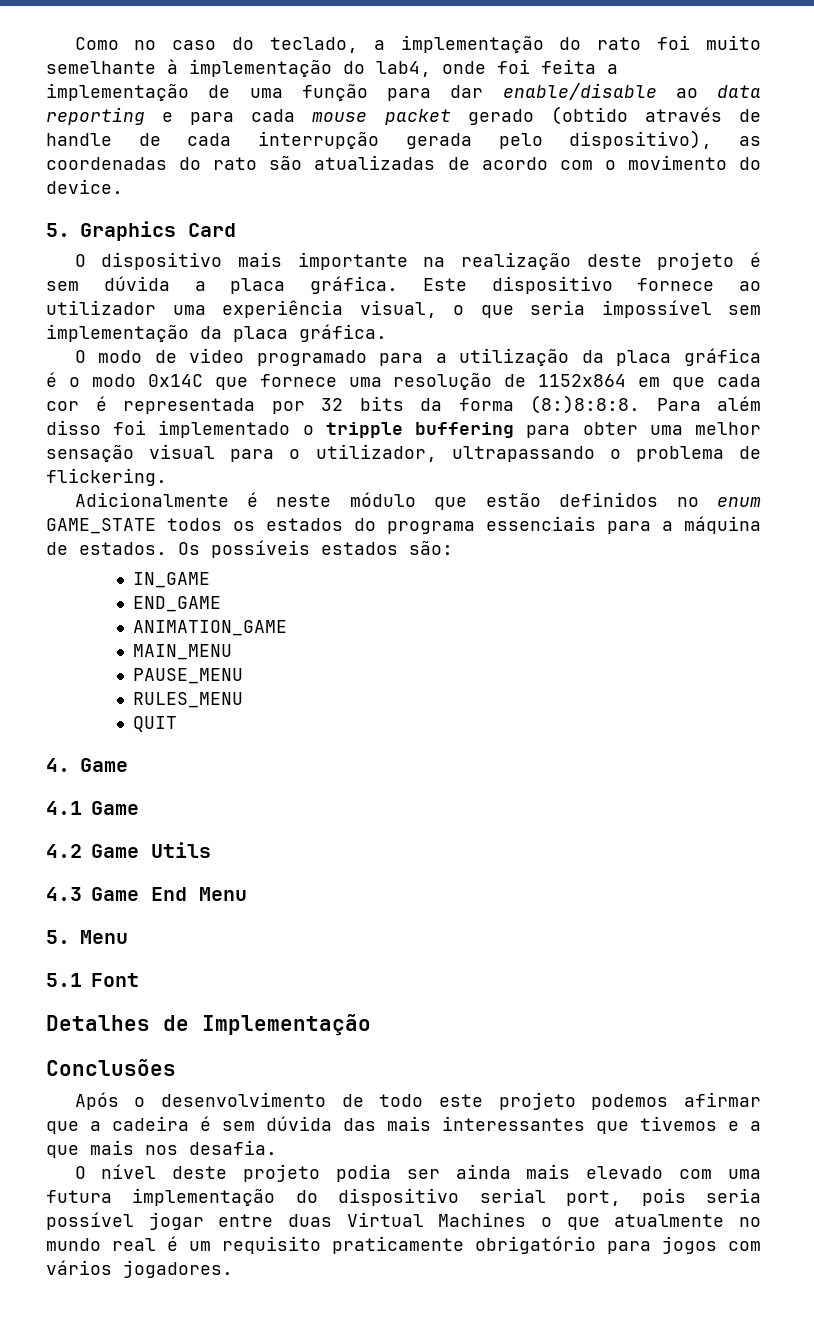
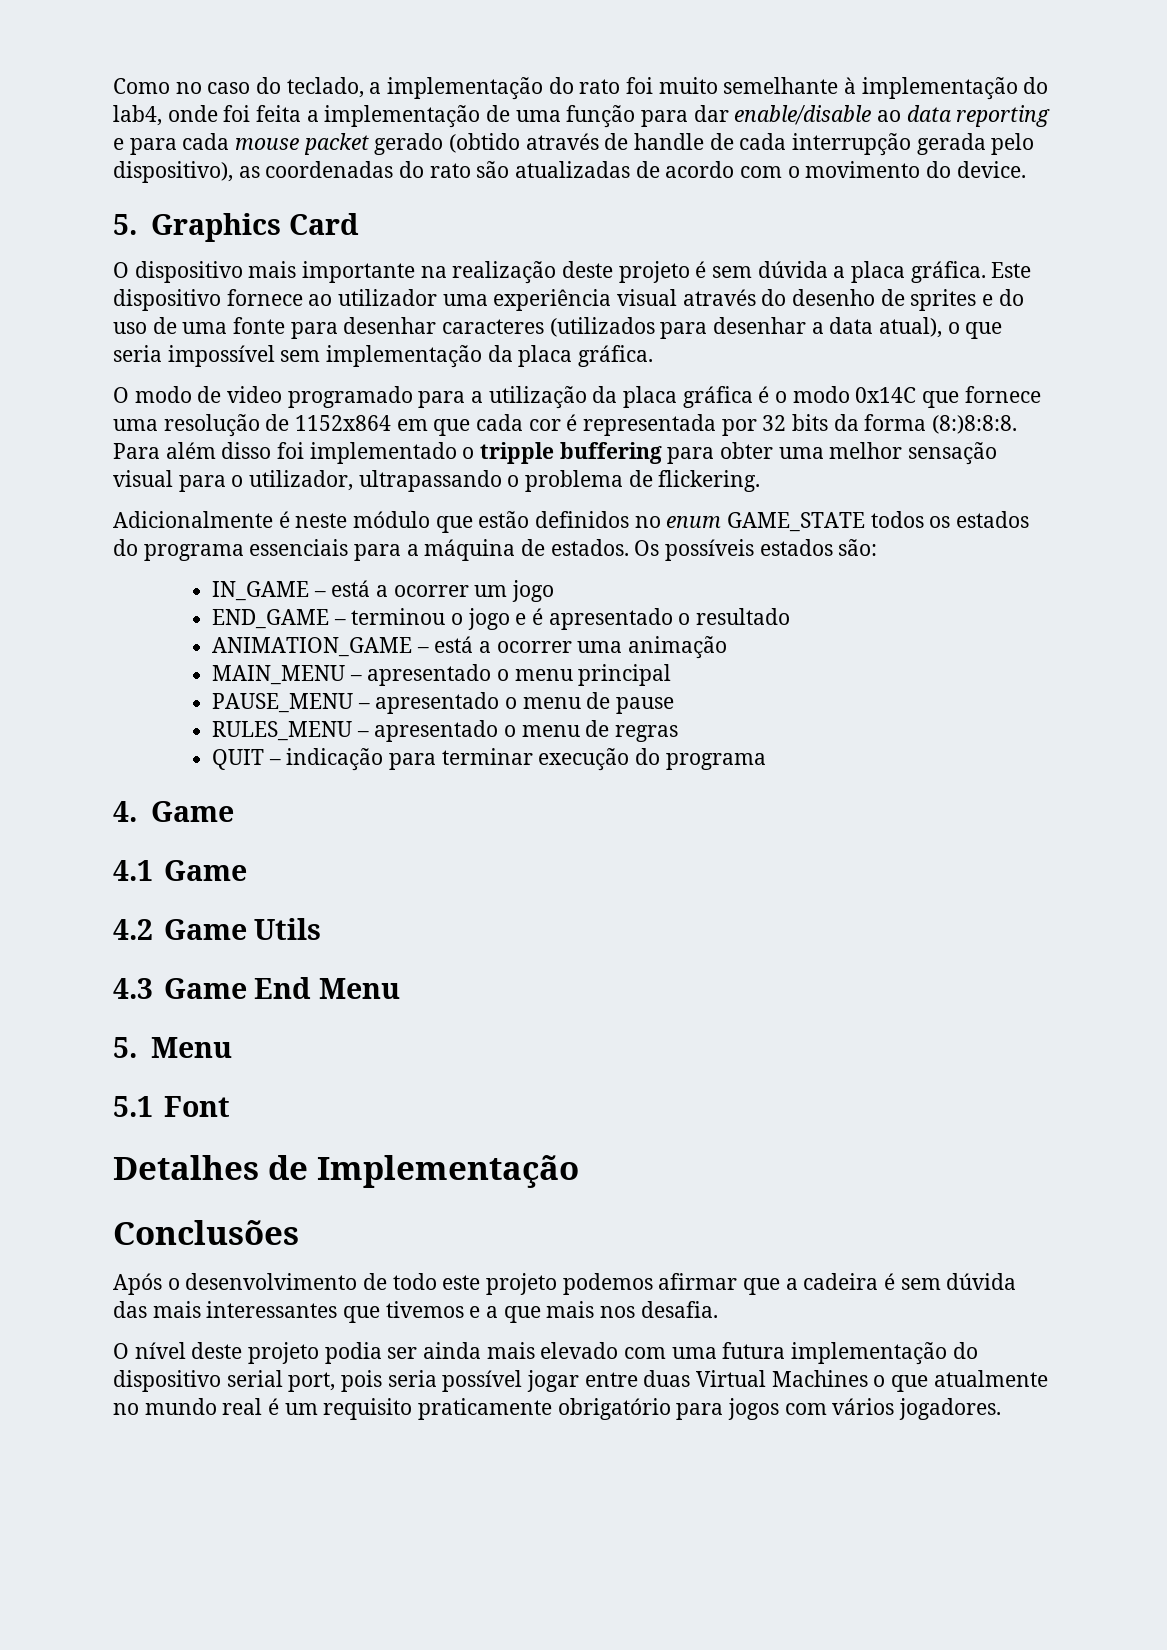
[359,300,437,318] visual, -> [617,289,1024,311] [113,317,943,339] visual através do desenho de sprites e do uso de uma fonte para desenhar caracteres (utilizados para desenhar a data atual),
[133,596,222,612] [133,620,288,636] [133,644,233,660] [133,668,244,684] [133,692,244,708] [133,716,178,732] // END_GAME // ANIMATION_GAME // MAIN_MENU // PAUSE_MENU // RULES_MENU // QUIT -> [313,580,555,602] [212,608,791,630] [212,636,728,659] [212,664,672,686] [212,692,675,714] [212,720,679,742] [212,748,766,771] – está a ocorrer um jogo // END_GAME – terminou o jogo e é apresentado o resultado // ANIMATION_GAME – está a ocorrer uma animação // MAIN_MENU – apresentado o menu principal // PAUSE_MENU – apresentado o menu de pause // RULES_MENU – apresentado o menu de regras // QUIT – indicação para terminar execução do programa

